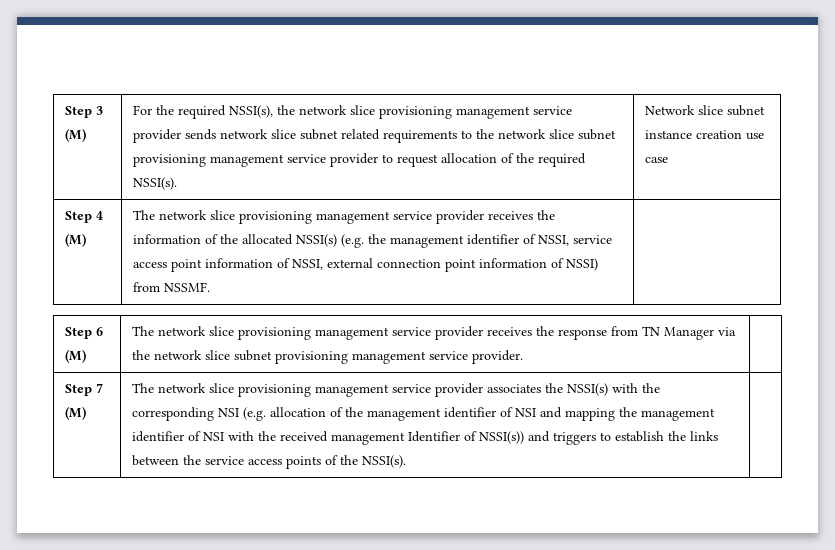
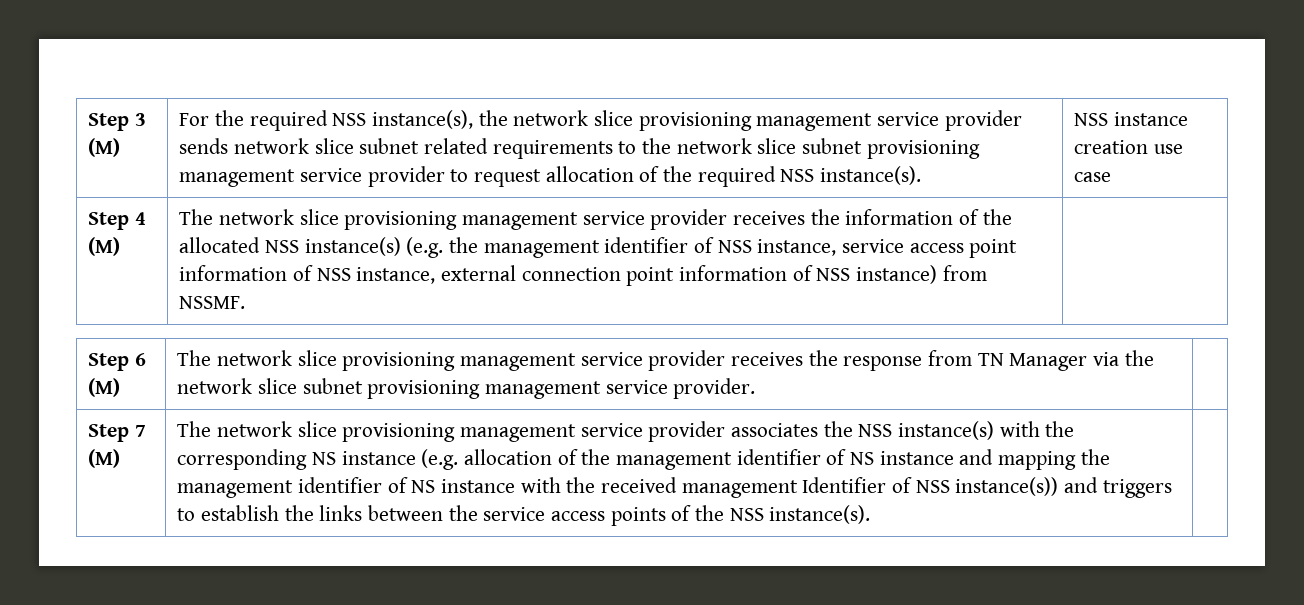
[228,105,273,118] NSSI(s), -> [332,110,473,129] NSS instance(s),
[132,177,177,190] [644,105,765,116] NSSI(s). | Network slice subnet -> [780,166,921,185] [1074,113,1109,126] NSS instance(s). | NSS
[295,234,337,247] NSSI(s) -> [264,237,401,256] NSS instance(s)
[537,235,569,246] NSSI, -> [717,239,837,256] NSS instance,
[291,259,323,270] NSSI, -> [316,267,436,284] NSS instance,
[565,258,598,271] NSSI) -> [816,265,937,284] NSS instance)
[566,383,608,396] NSSI(s) -> [858,421,994,440] NSS instance(s)
[217,408,239,417] NSI -> [311,451,416,465] NS instance
[514,408,536,417] NSI -> [849,451,954,465] NS instance
[202,432,224,441] NSI -> [411,479,515,493] NS instance
[478,431,524,444] NSSI(s)) -> [915,477,1059,496] NSS instance(s))
[361,455,406,468] NSSI(s). -> [729,505,871,524] NSS instance(s).

